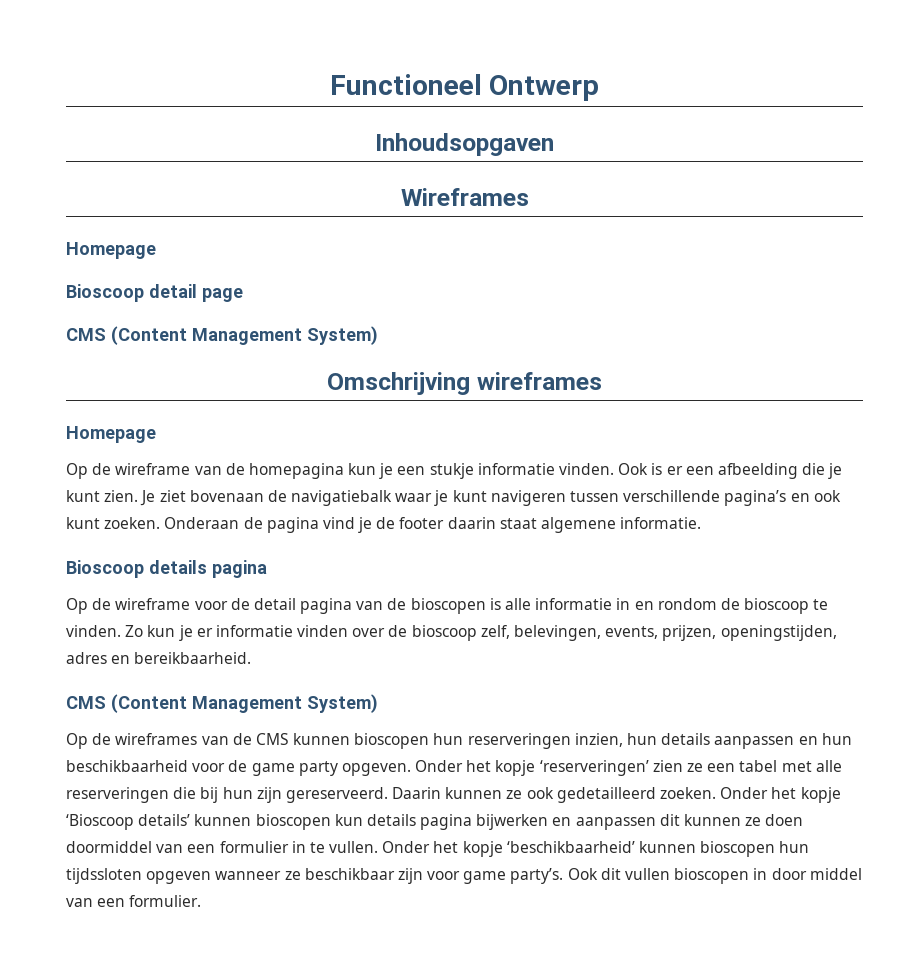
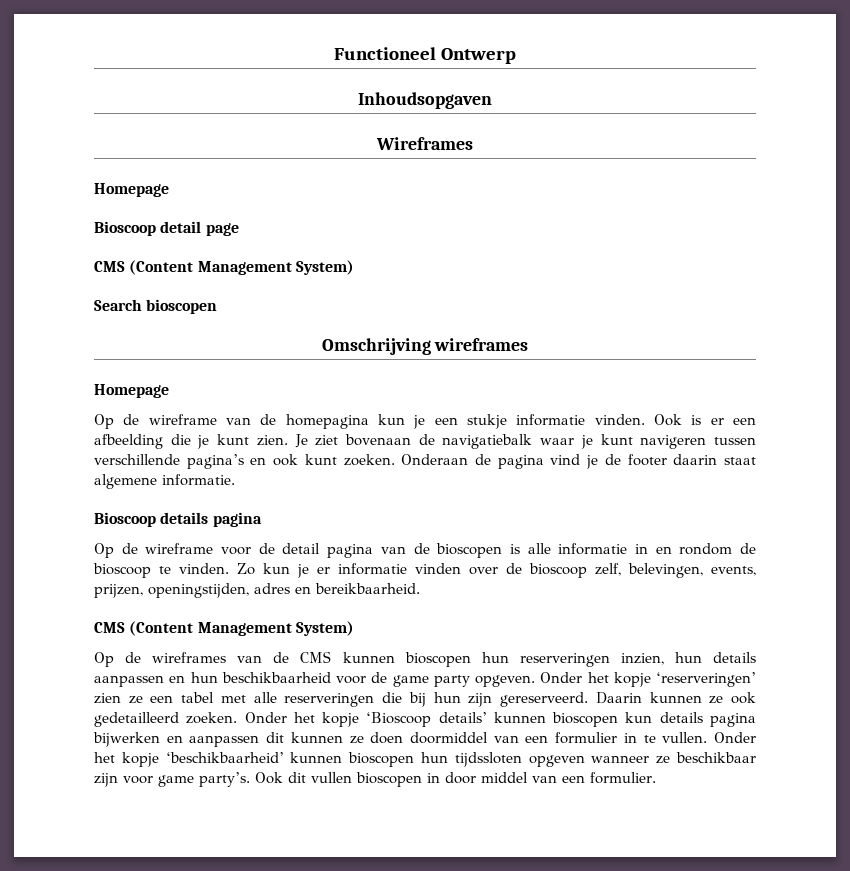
(378, 335) none -> [94,299,218,314] // Search bioscopen

